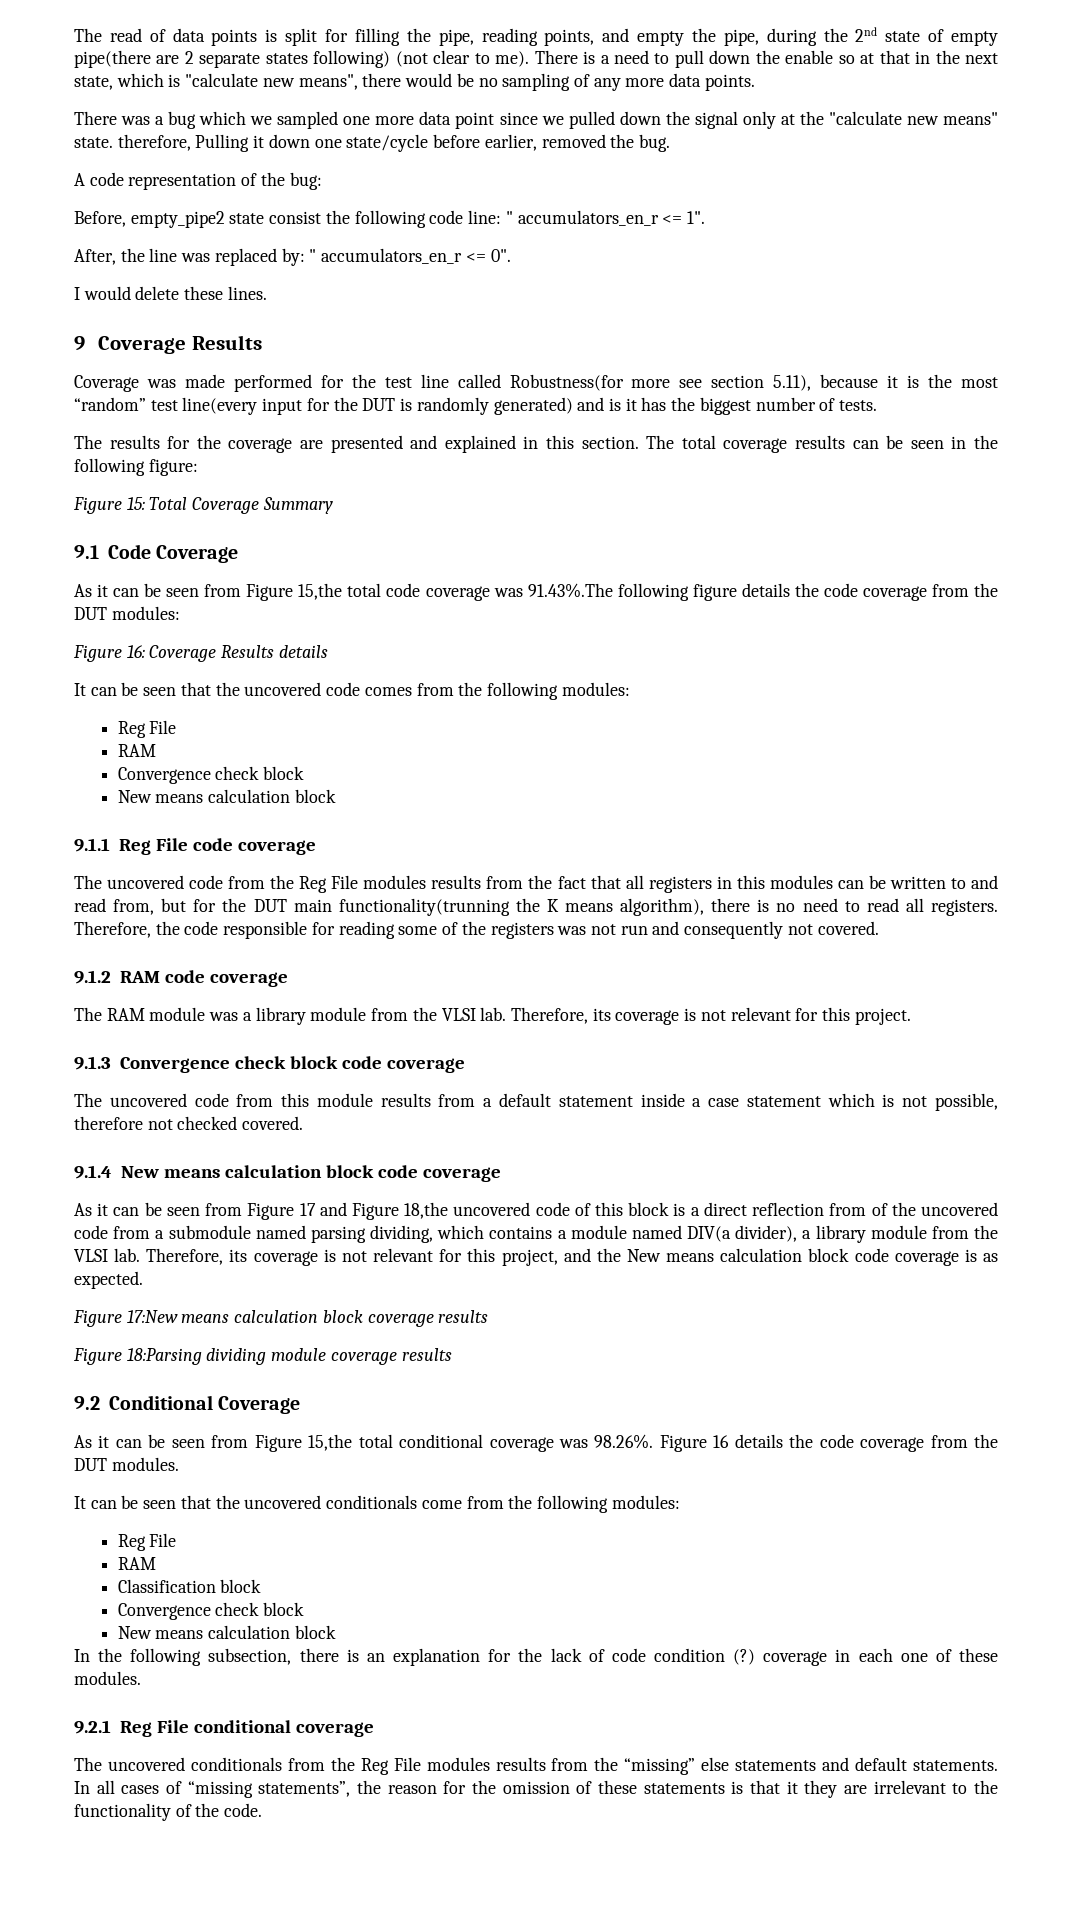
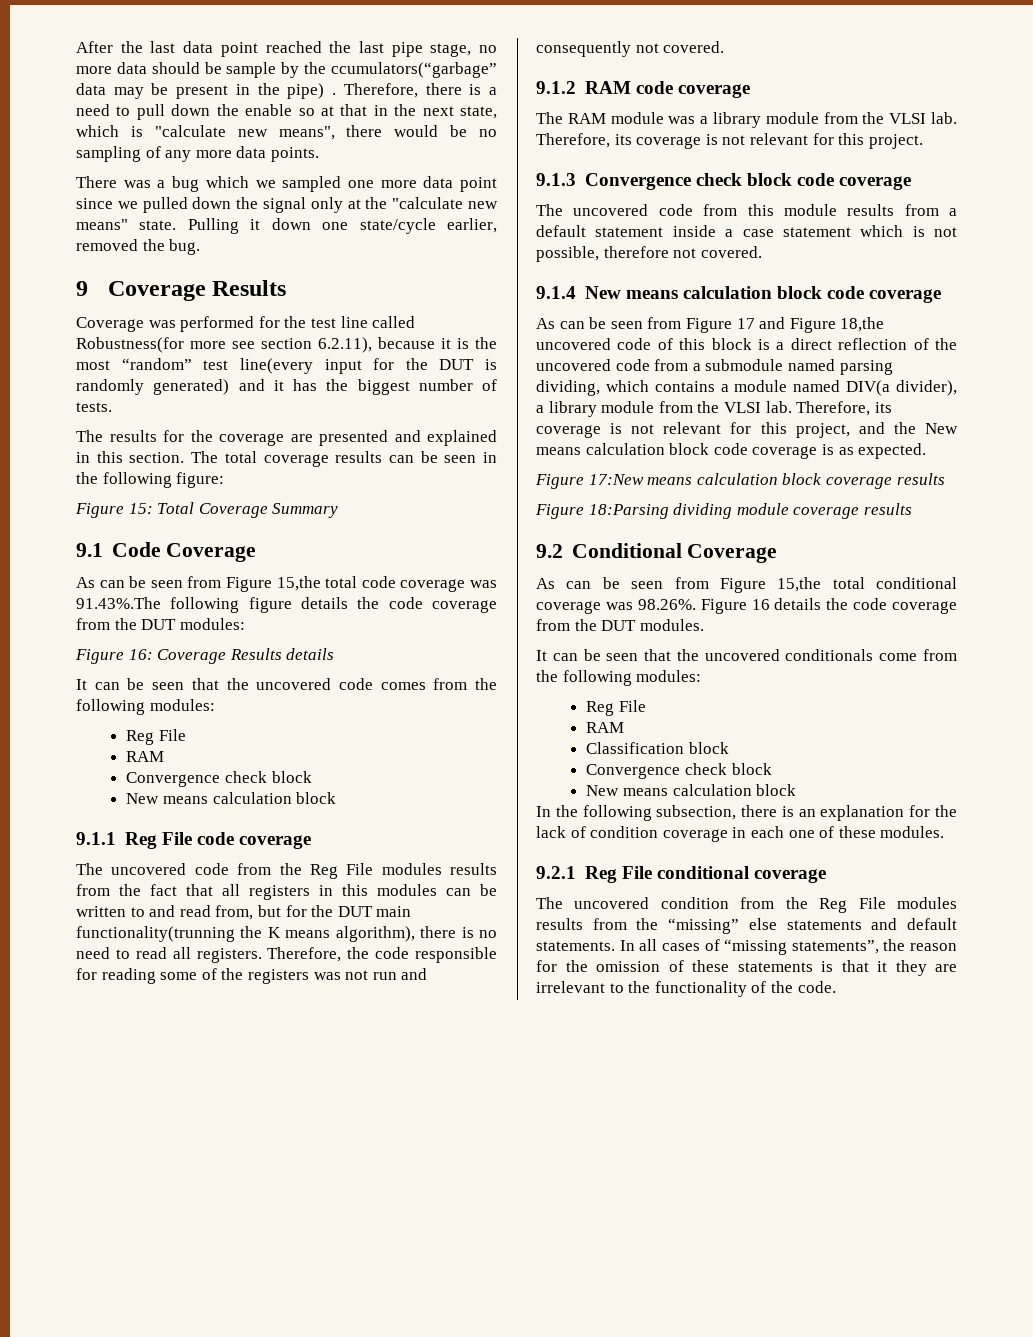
[74,27,999,46] [74,50,578,68] The read of data points is split for filling the pipe, reading points, and empty the pipe, during the 2nd state of empty pipe(there are 2 separate states following) (not clear to me). There -> [76,41,497,57] [76,62,497,78] [76,83,462,99] After the last data point reached the last pipe stage, no more data should be sample by the ccumulators(“garbage” data may be present in the pipe) . Therefore, there
[117,134,191,151] therefore, -> (177, 225) none
[433,134,481,148] before -> (436, 226) none
[74,172,322,190] [74,210,705,228] [74,248,511,266] [74,286,267,300] // A code representation of the bug: // Before, empty_pipe2 state consist the following code line: " accumulators_en_r <= 1". // After, the line was replaced by: " accumulators_en_r <= 0". // I would delete these lines. -> (201, 247) none
[184,374,225,388] made -> (176, 324) none
[773,375,812,391] 5.11), -> [318,337,372,353] 6.2.11),
[608,398,621,411] is -> (265, 385) none
[97,584,109,597] it -> (95, 582) none
[177,1116,238,1130] checked -> (697, 253) none
[97,1203,109,1216] it -> (555, 323) none
[829,1203,867,1216] from -> (908, 344) none
[98,1435,110,1448] it -> (555, 583) none
[611,1648,756,1665] code condition (?) -> [590,826,659,838] condition
[190,1757,282,1771] conditionals -> [660,897,729,909] condition

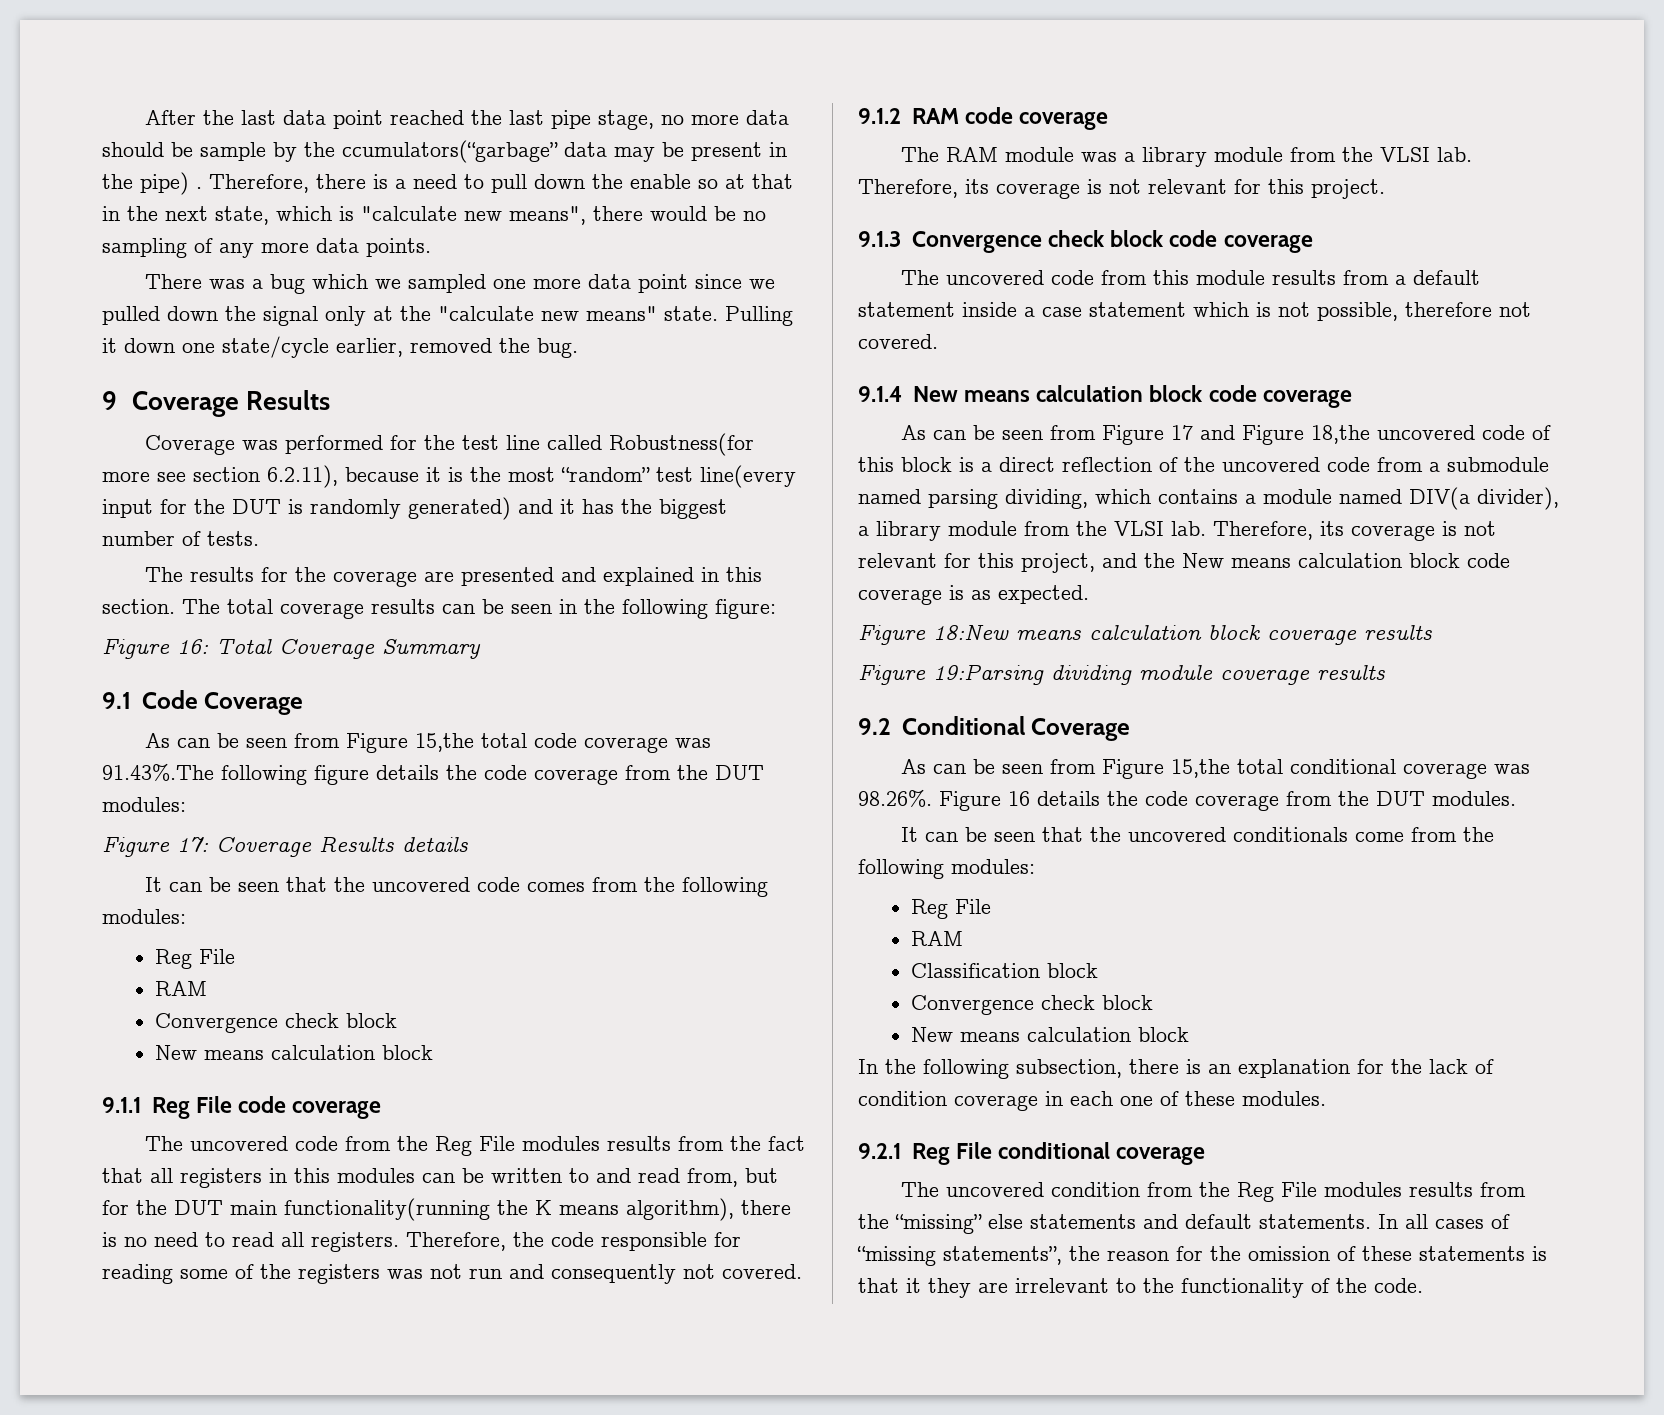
[128,503,153,514] 15: -> [177,639,209,654] 16:
[128,649,153,660] 16: -> [177,837,209,852] 17:
[76,926,235,942] functionality(trunning -> [284,1198,490,1221] functionality(running
[588,474,644,485] 17:New -> [933,624,1009,640] 18:New
[588,504,669,519] 18:Parsing -> [933,664,1044,685] 19:Parsing

